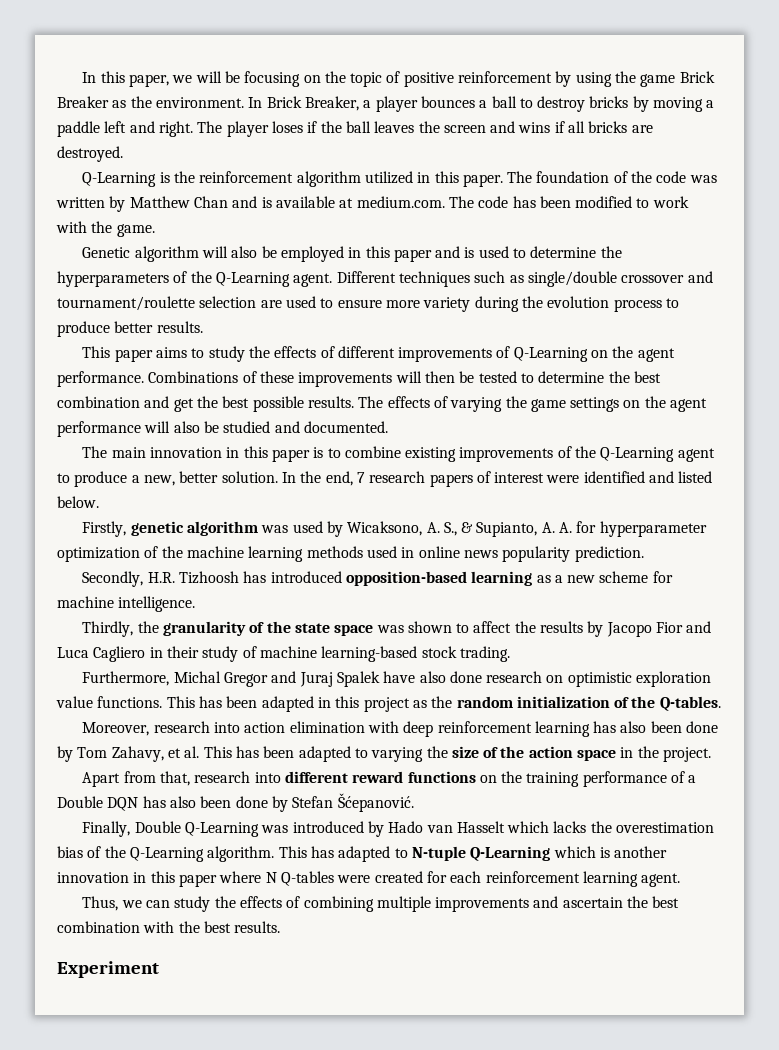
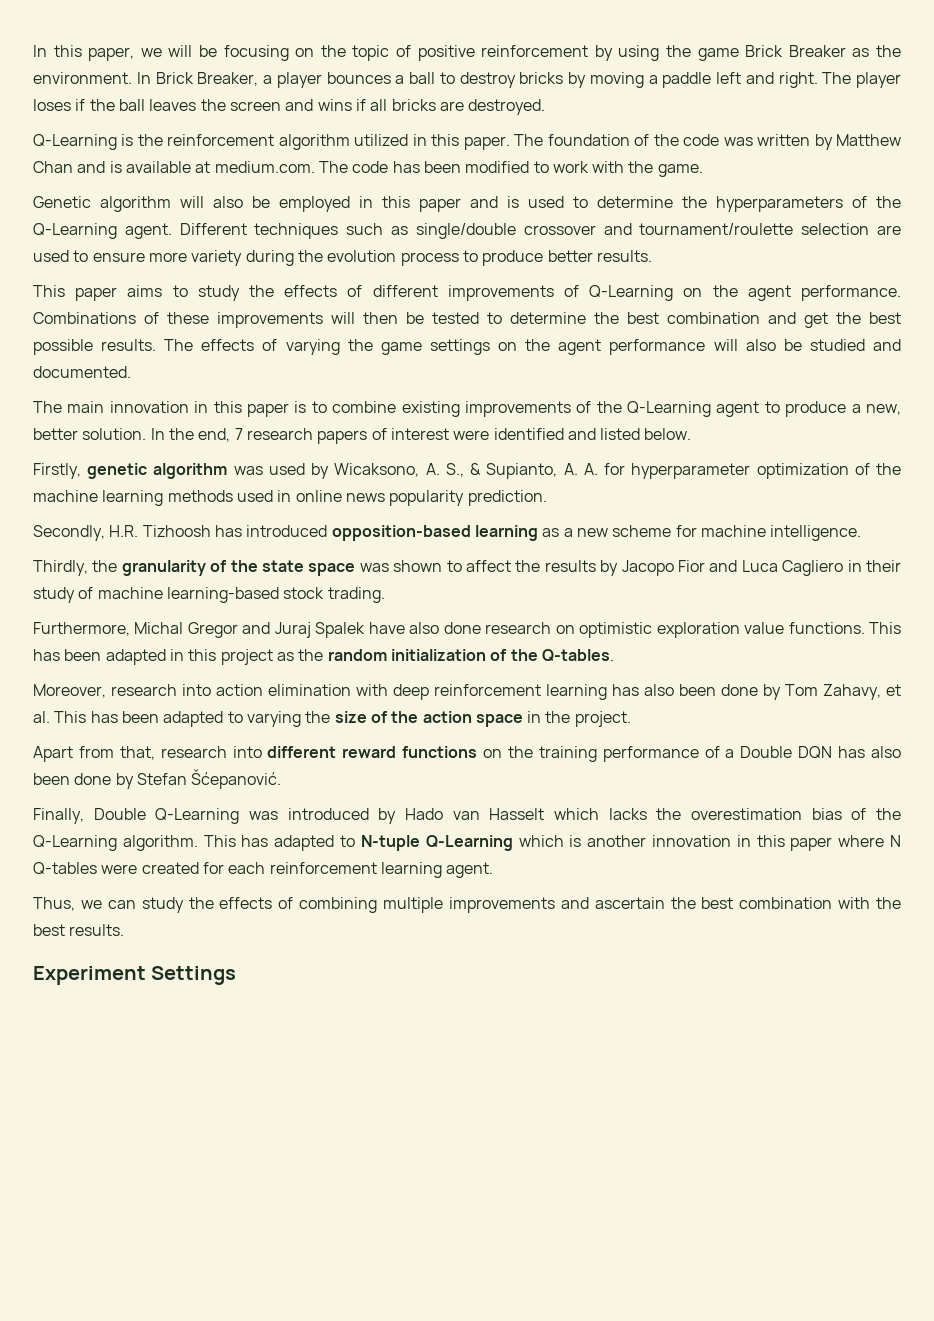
(159, 969) none -> [151,966,237,985] Settings

